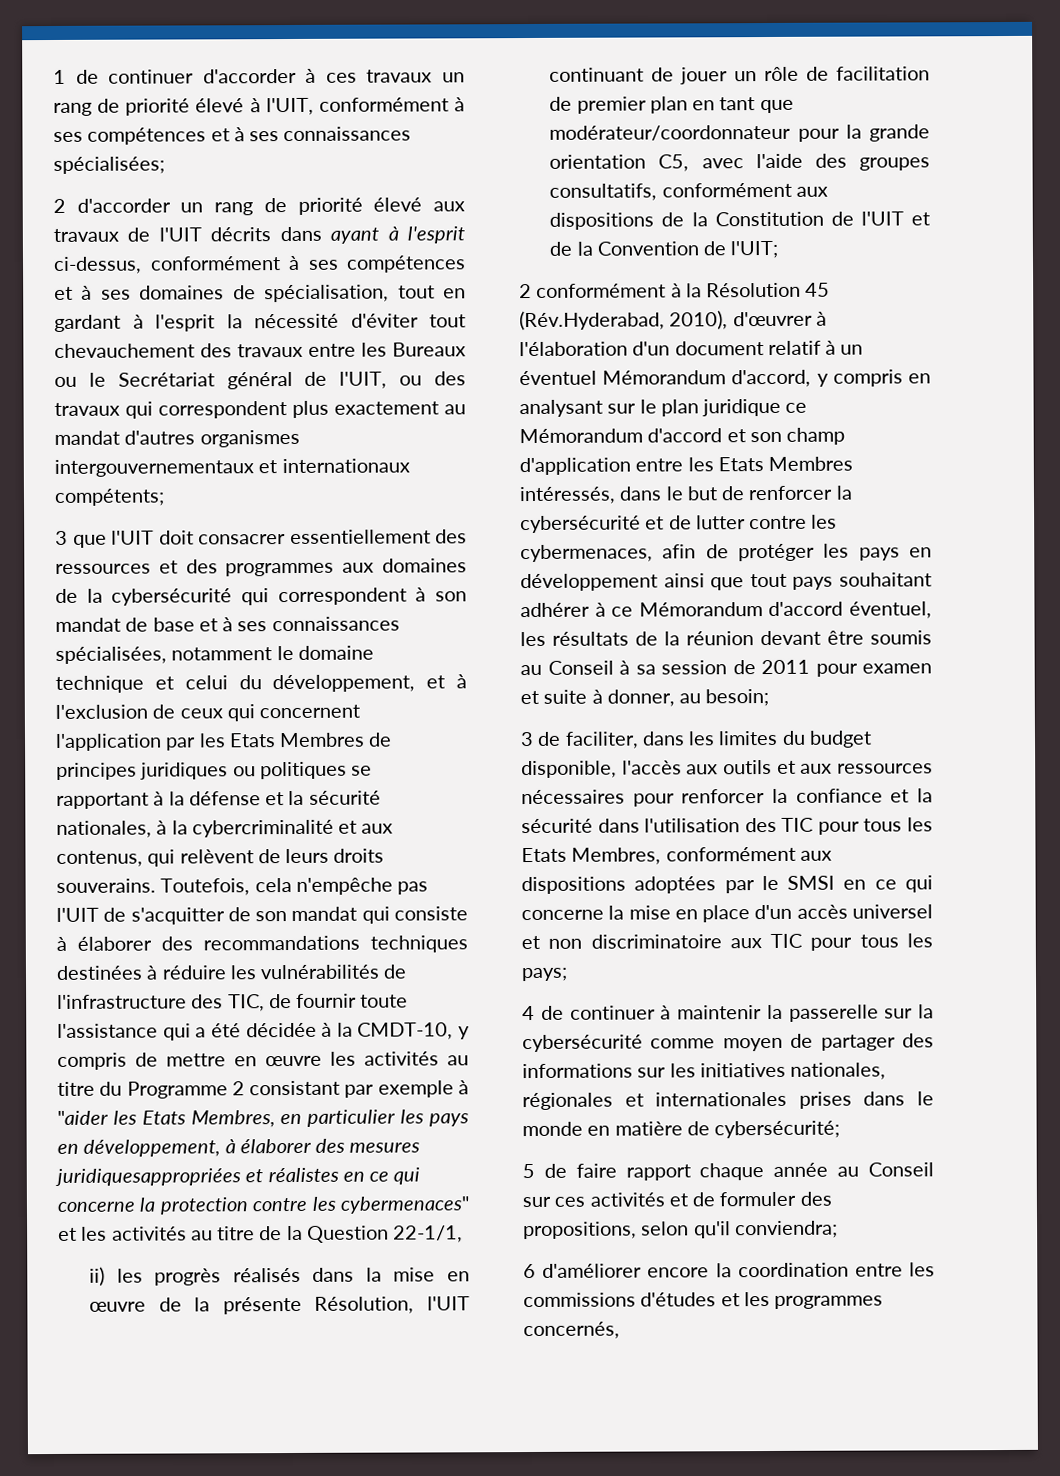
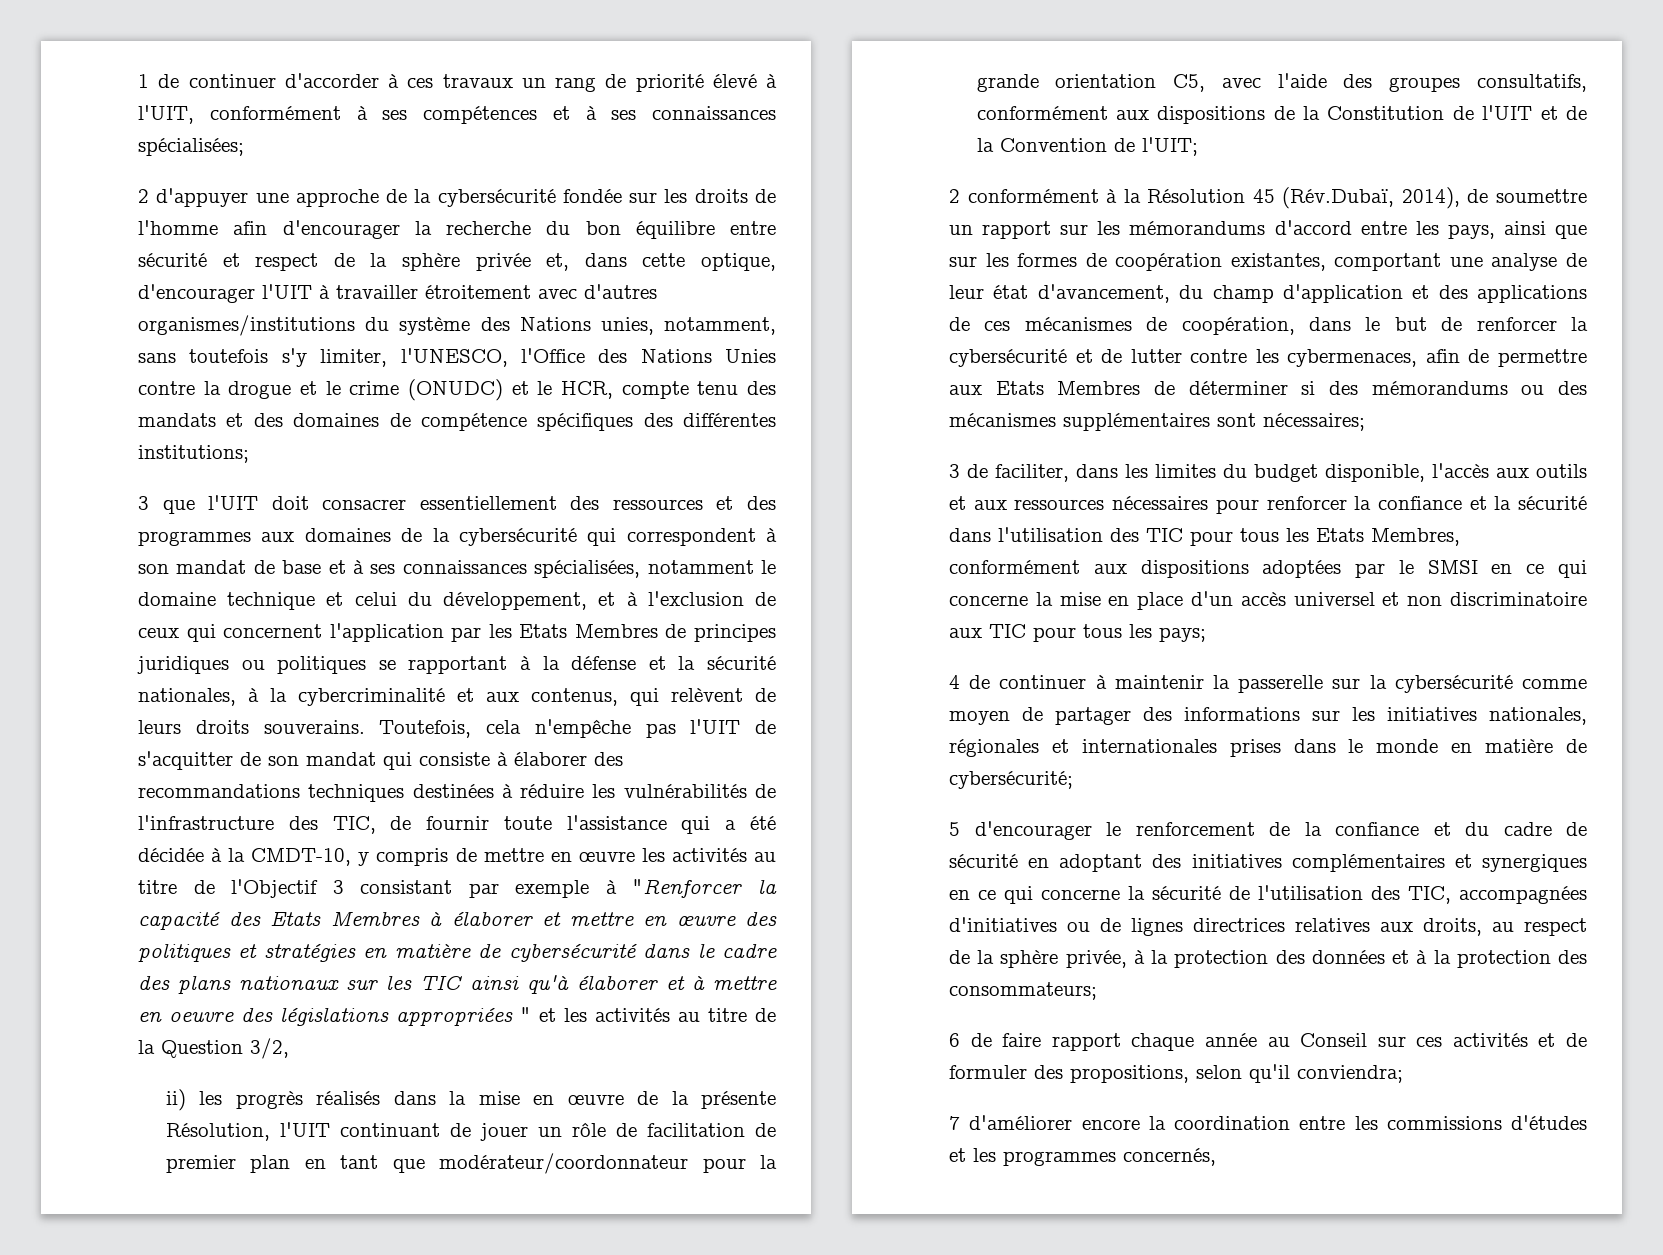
[76,197,465,216] [53,226,465,244] [53,255,466,274] [54,284,466,303] [54,313,466,332] [54,342,466,358] [54,371,466,390] [54,400,466,419] [54,429,300,448] [54,458,410,477] [54,488,165,506] d'accorder un rang de priorité élevé aux travaux de l'UIT décrits dans ayant à l'esprit ci-dessus, conformément à ses compétences et à ses domaines de spécialisation, tout en gardant à l'esprit la nécessité d'éviter tout chevauchement des travaux entre les Bureaux ou le Secrétariat général de l'UIT, ou des travaux qui correspondent plus exactement au mandat d'autres organismes intergouvernementaux et internationaux compétents; -> [156,188,776,207] [138,220,776,239] [138,253,777,271] [138,284,657,303] [138,315,776,336] [138,348,776,367] [138,379,776,401] [138,413,776,431] [138,445,249,463] d'appuyer une approche de la cybersécurité fondée sur les droits de l'homme afin d'encourager la recherche du bon équilibre entre sécurité et respect de la sphère privée et, dans cette optique, d'encourager l'UIT à travailler étroitement avec d'autres organismes/institutions du système des Nations unies, notamment, sans toutefois s'y limiter, l'UNESCO, l'Office des Nations Unies contre la drogue et le crime (ONUDC) et le HCR, compte tenu des mandats et des domaines de compétence spécifiques des différentes institutions;
[99,1081,245,1099] du Programme 2 -> [193,879,344,898] de l'Objectif 3
[57,1109,469,1128] [57,1138,421,1157] [55,1167,421,1186] [57,1196,469,1215] "aider les Etats Membres, en particulier les pays en développement, à élaborer des mesures juridiquesappropriées et réalistes en ce qui concerne la protection contre les cybermenaces" -> [632,879,777,898] [138,911,777,930] [138,943,777,962] [138,975,777,994] [138,1007,531,1026] "Renforcer la capacité des Etats Membres à élaborer et mettre en œuvre des politiques et stratégies en matière de cybersécurité dans le cadre des plans nationaux sur les TIC ainsi qu'à élaborer et à mettre en oeuvre des législations appropriées "
[393,1225,464,1243] 22-1/1, -> [250,1038,289,1059] 3/2,
[519,310,827,331] [519,340,864,357] [519,369,931,388] [519,398,808,418] [519,427,846,445] [519,456,854,476] [519,486,616,505] (Rév.Hyderabad, 2010), d'œuvrer à l'élaboration d'un document relatif à un éventuel Mémorandum d'accord, y compris en analysant sur le plan juridique ce Mémorandum d'accord et son champ d'application entre les Etats Membres intéressés, -> [1282,187,1587,209] [949,220,1587,239] [949,253,1587,271] [949,284,1587,303] [949,317,1295,335] (Rév.Dubaï, 2014), de soumettre un rapport sur les mémorandums d'accord entre les pays, ainsi que sur les formes de coopération existantes, comportant une analyse de leur état d'avancement, du champ d'application et des applications de ces mécanismes de coopération,
[738,543,932,562] [520,572,932,592] [520,601,932,619] [520,630,932,647] [520,659,932,677] [520,688,770,707] protéger les pays en développement ainsi que tout pays souhaitant adhérer à ce Mémorandum d'accord éventuel, les résultats de la réunion devant être soumis au Conseil à sa session de 2011 pour examen et suite à donner, au besoin; -> [1498,349,1587,367] [949,381,1587,395] [949,413,1365,431] permettre aux Etats Membres de déterminer si des mémorandums ou des mécanismes supplémentaires sont nécessaires;
(535, 1171) none -> [974,821,1587,840] [949,854,1587,872] [949,885,1587,904] [949,917,1587,936] [949,950,1587,968] [949,982,1097,1000] [949,1033,960,1047] d'encourager le renforcement de la confiance et du cadre de sécurité en adoptant des initiatives complémentaires et synergiques en ce qui concerne la sécurité de l'utilisation des TIC, accompagnées d'initiatives ou de lignes directrices relatives aux droits, au respect de la sphère privée, à la protection des données et à la protection des consommateurs; // 6
[523,1263,536,1279] 6 -> [949,1116,960,1130] 7

